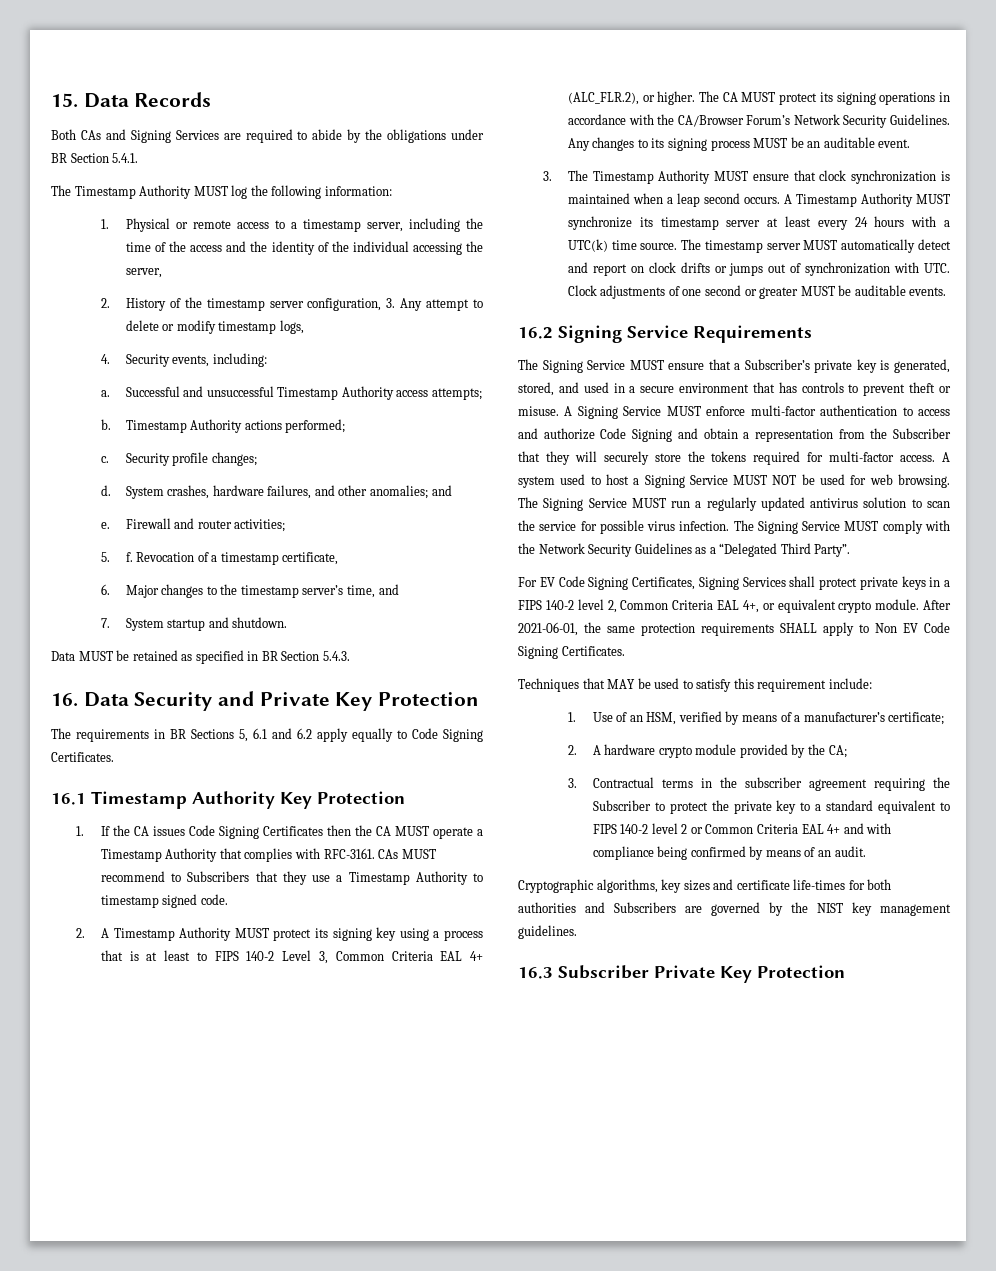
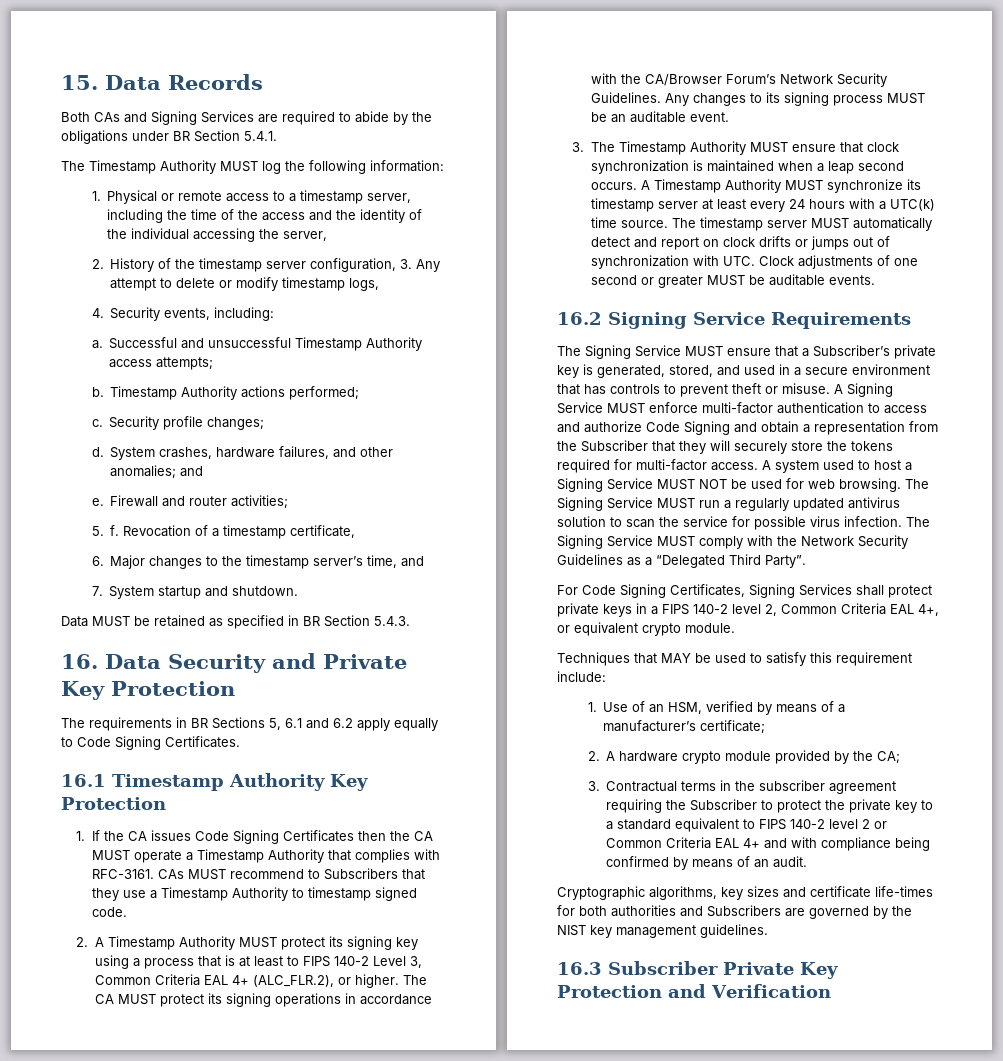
[539,577,555,587] EV -> (578, 590) none
[923,600,951,610] [518,622,950,636] [518,646,625,659] After 2021-06-01, the same protection requirements SHALL apply to Non EV Code Signing Certificates. -> (735, 628) none
(845, 971) none -> [668,984,831,998] and Verification

